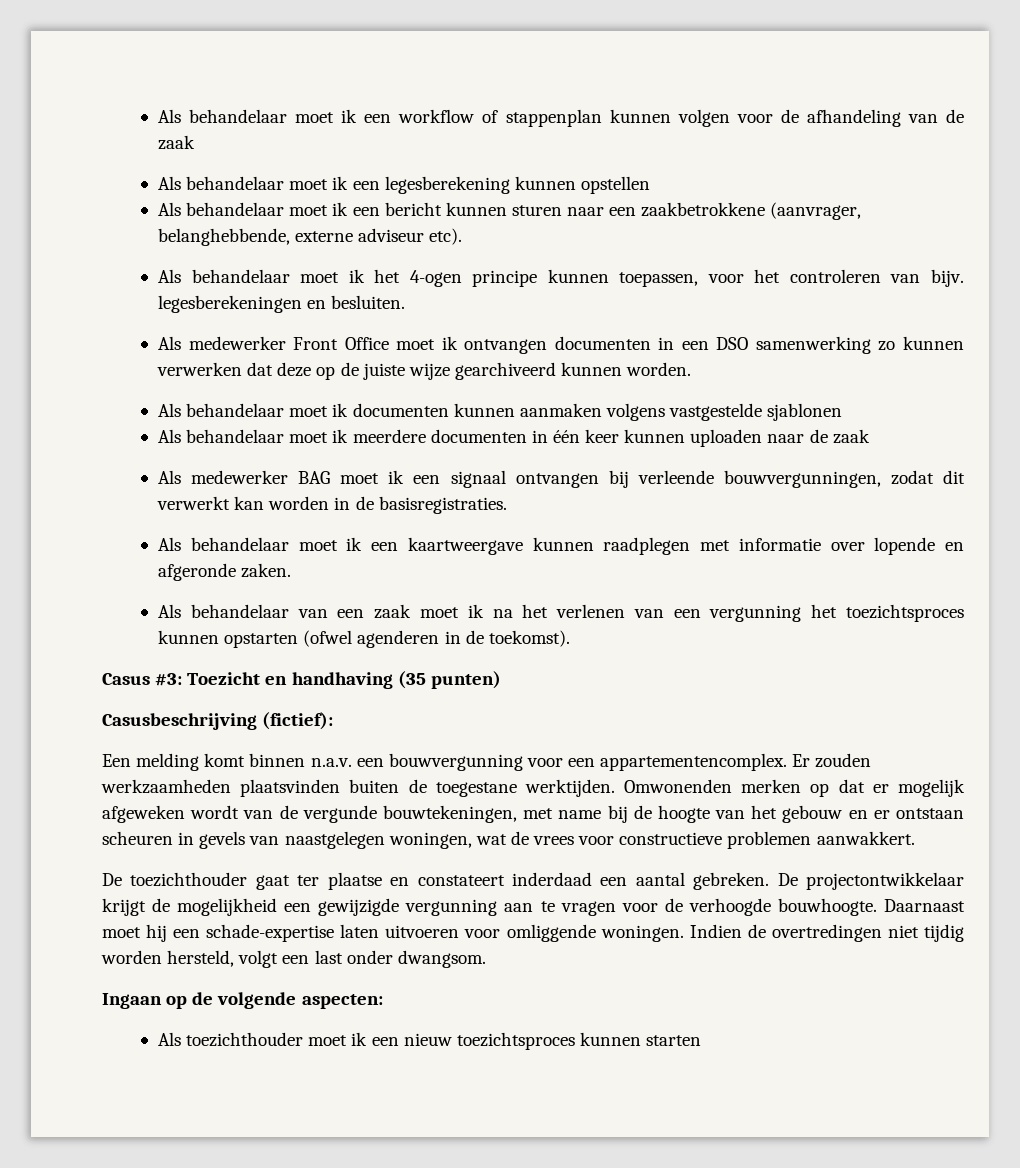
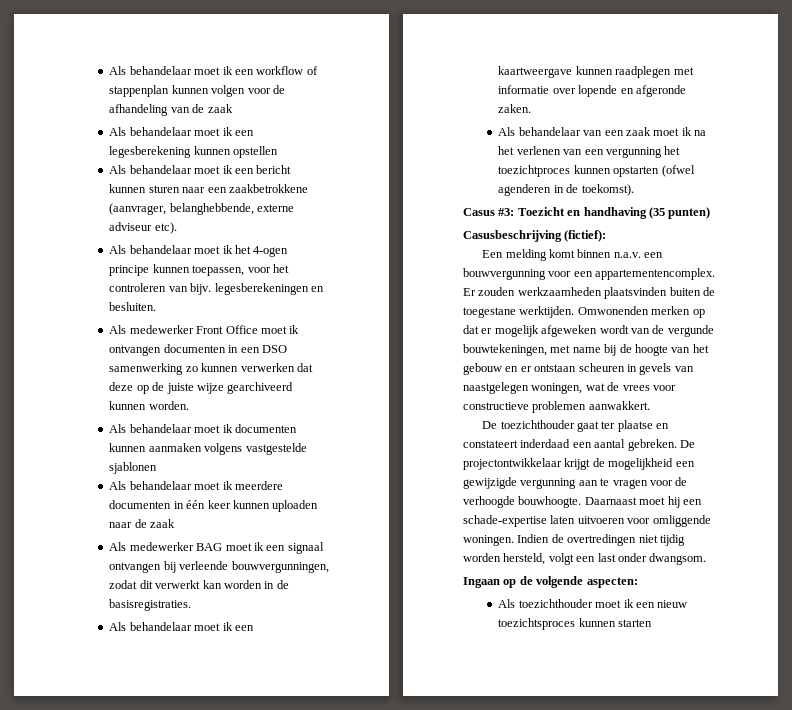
[846,604,964,622] toezichtsproces -> [498,165,571,177] toezichtproces

